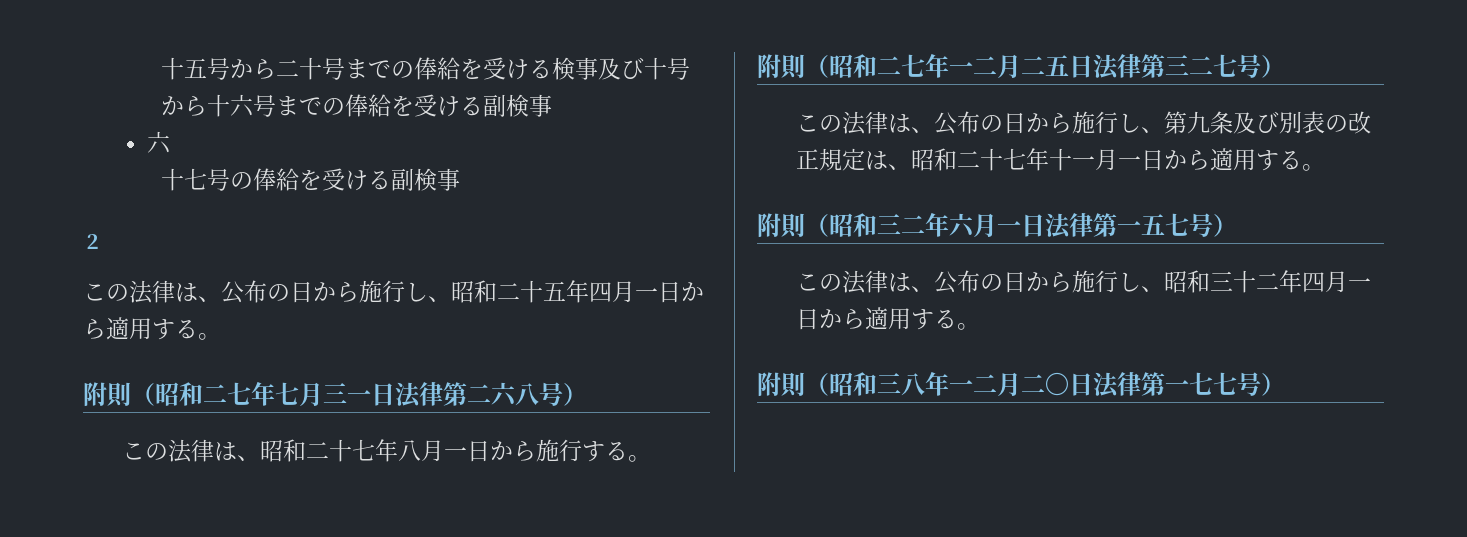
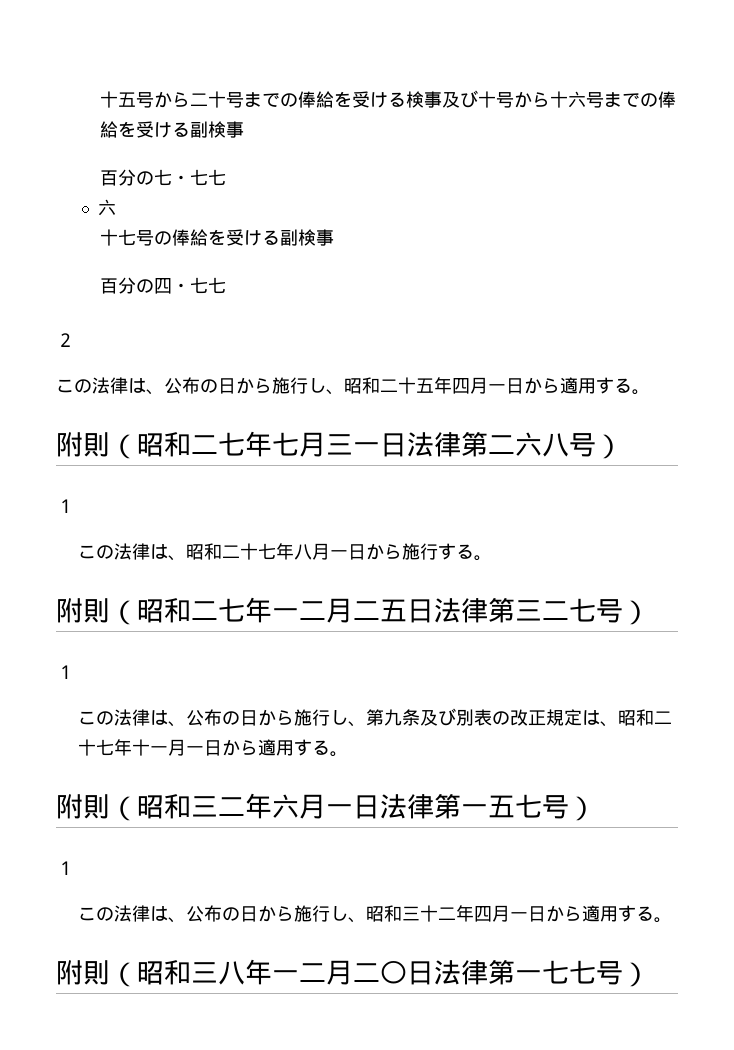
(553, 105) none -> [100,169,227,186] // 百分の七・七七
(461, 179) none -> [100,277,227,294] // 百分の四・七七
(587, 394) none -> [56,499,75,513] // １
(1285, 66) none -> [56,665,75,679] // １
(1237, 225) none -> [56,861,75,875] // １

